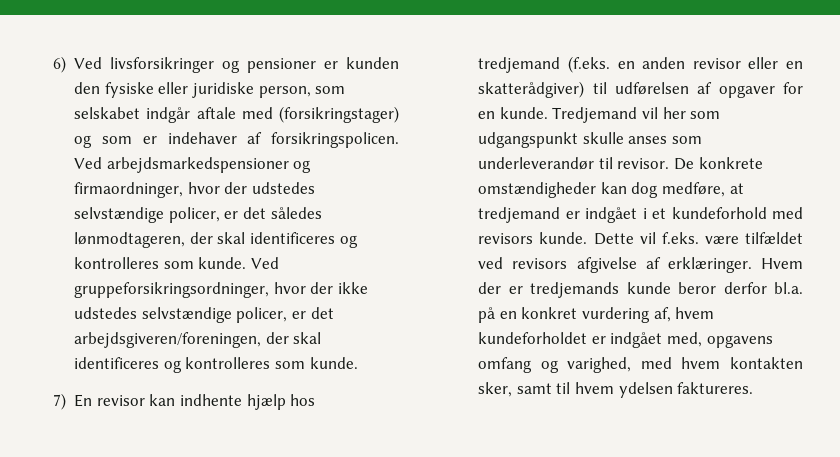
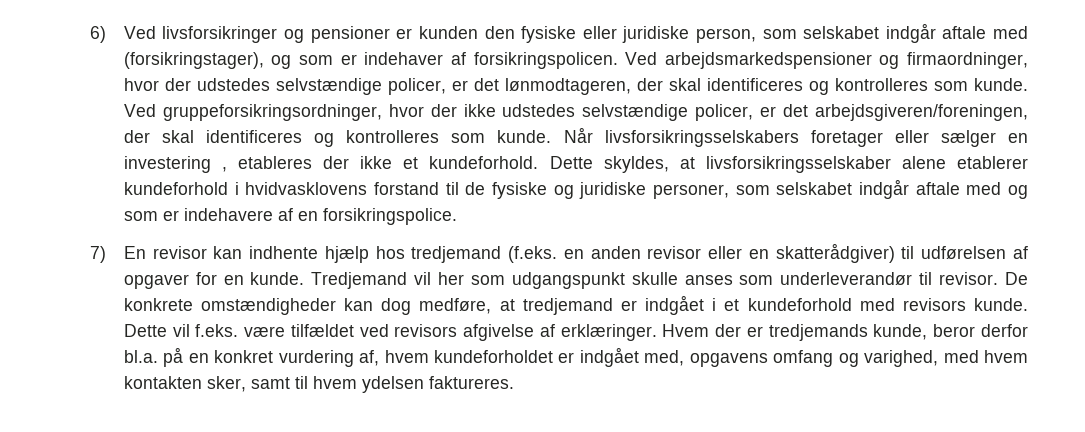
[279,106,399,123] (forsikringstager) -> [123,52,264,69] (forsikringstager),
[270,207,322,219] således -> (499, 84) none
(358, 363) none -> [563,127,1028,147] [123,156,1028,173] [123,179,1028,199] [123,208,457,225] Når livsforsikringsselskabers foretager eller sælger en investering , etableres der ikke et kundeforhold. Dette skyldes, at livsforsikringsselskaber alene etablerer kundeforhold i hvidvasklovens forstand til de fysiske og juridiske personer, som selskabet indgår aftale med og som er indehavere af en forsikringspolice.
[626,282,671,294] kunde -> [873,324,928,340] kunde,

